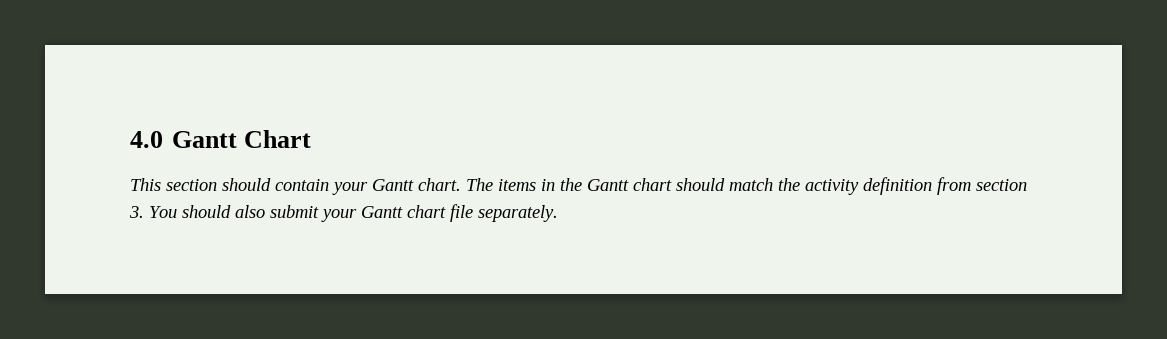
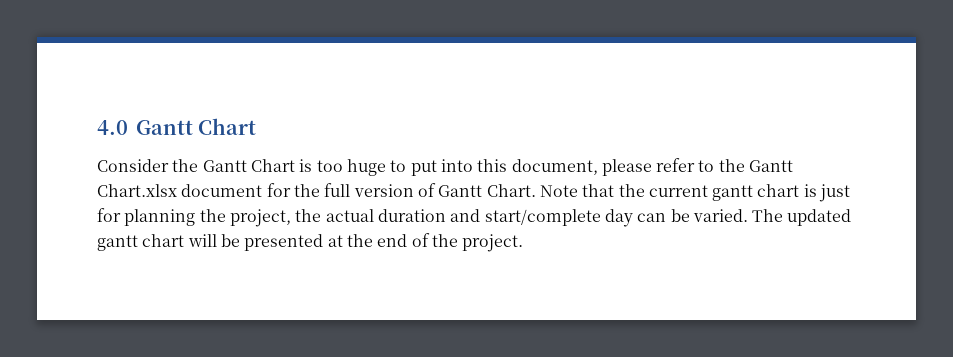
[130,177,1027,195] [129,204,558,222] This section should contain your Gantt chart. The items in the Gantt chart should match the activity definition from section 3. You should also submit your Gantt chart file separately. -> [97,158,794,176] [97,183,851,202] [97,208,852,227] [97,233,524,252] Consider the Gantt Chart is too huge to put into this document, please refer to the Gantt Chart.xlsx document for the full version of Gantt Chart. Note that the current gantt chart is just for planning the project, the actual duration and start/complete day can be varied. The updated gantt chart will be presented at the end of the project.

